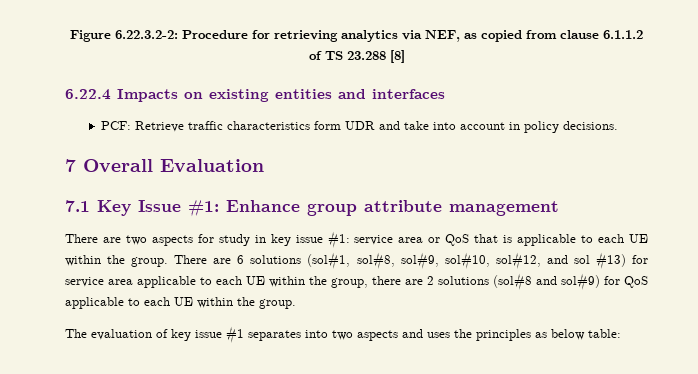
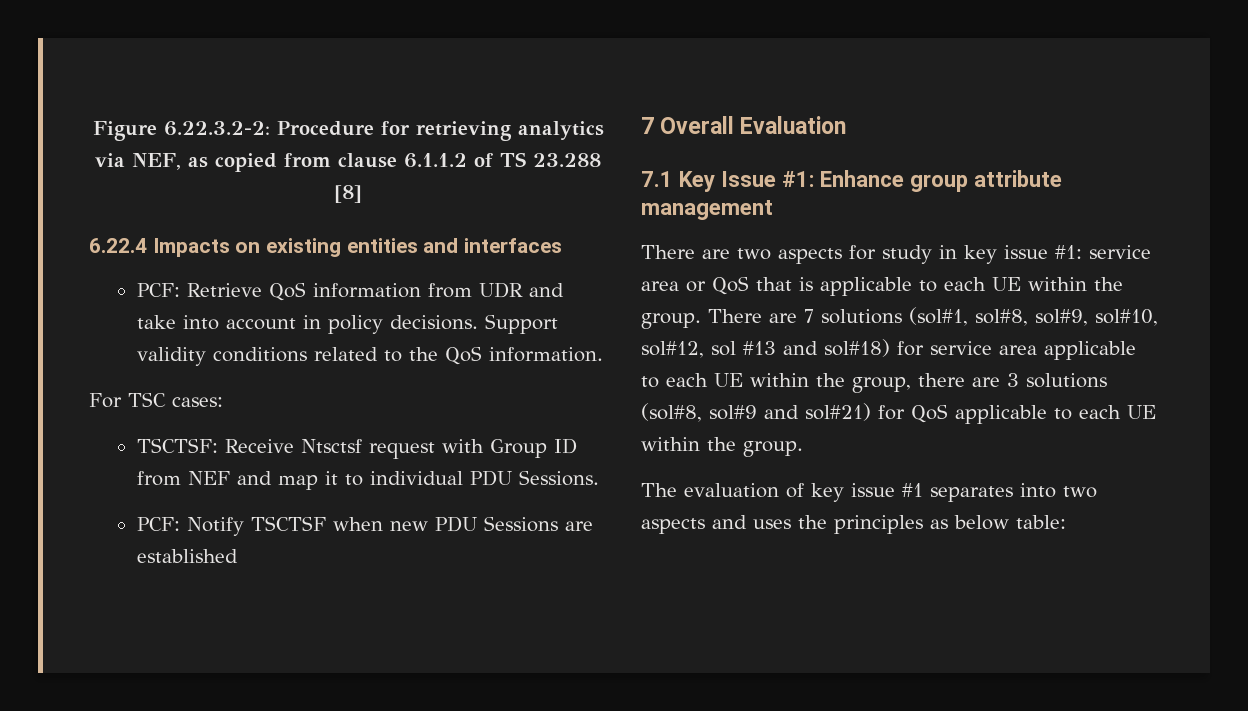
[187,121,341,130] traffic characteristics form -> [268,282,472,301] QoS information from
(618, 125) none -> [484,314,558,334] [136,346,603,366] [89,392,223,408] [136,438,577,459] [136,470,599,490] [136,516,593,536] [136,549,238,563] Support validity conditions related to the QoS information. // For TSC cases: // TSCTSF: Receive Ntsctsf request with Group ID from NEF and map it to individual PDU Sessions. // PCF: Notify TSCTSF when new PDU Sessions are established
[237,255,245,264] 6 -> [804,309,814,323] 7
[546,252,626,269] and sol #13) -> [711,339,890,357] sol #13 and sol#18)
[427,273,600,290] 2 solutions (sol#8 and sol#9) -> [1007,373,1107,388] [641,403,871,422] 3 solutions (sol#8, sol#9 and sol#21)

